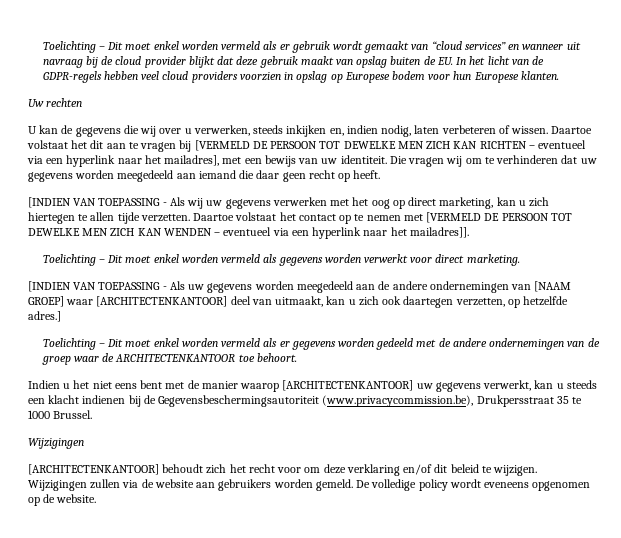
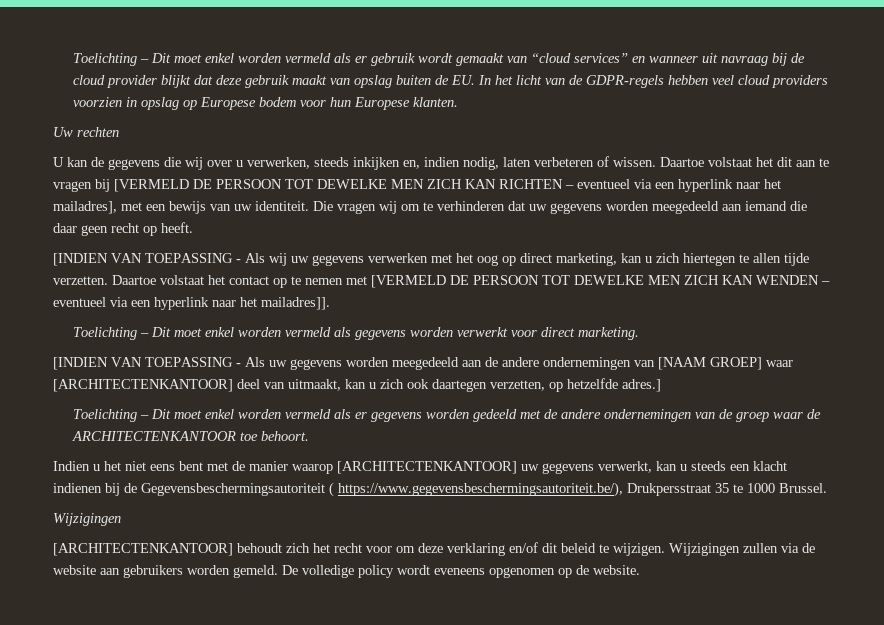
[322,395,474,407] (www.privacycommission.be), -> [329,482,623,497] ( https://www.gegevensbeschermingsautoriteit.be/),

